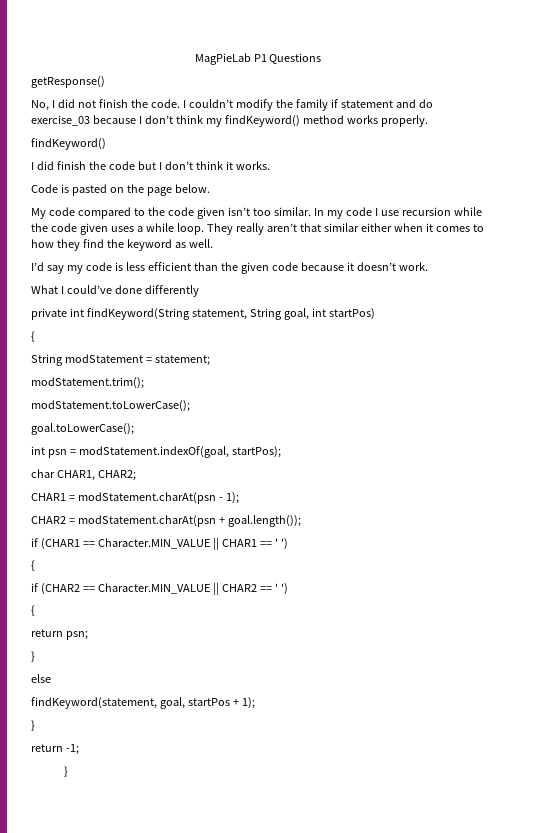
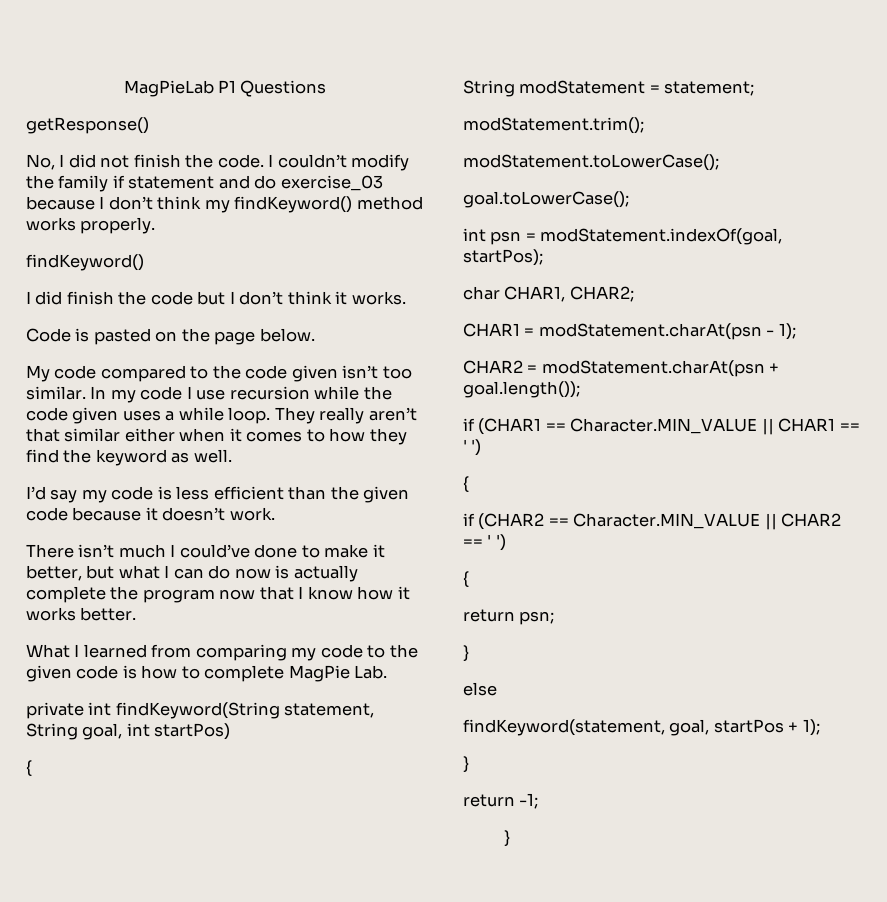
[31,285,199,297] What I could’ve done differently -> [26,544,385,558] [26,565,358,582] [26,586,410,603] [26,607,137,621] [26,644,418,661] [26,665,388,682] There isn’t much I could’ve done to make it better, but what I can do now is actually complete the program now that I know how it works better. // What I learned from comparing my code to the given code is how to complete MagPie Lab.

